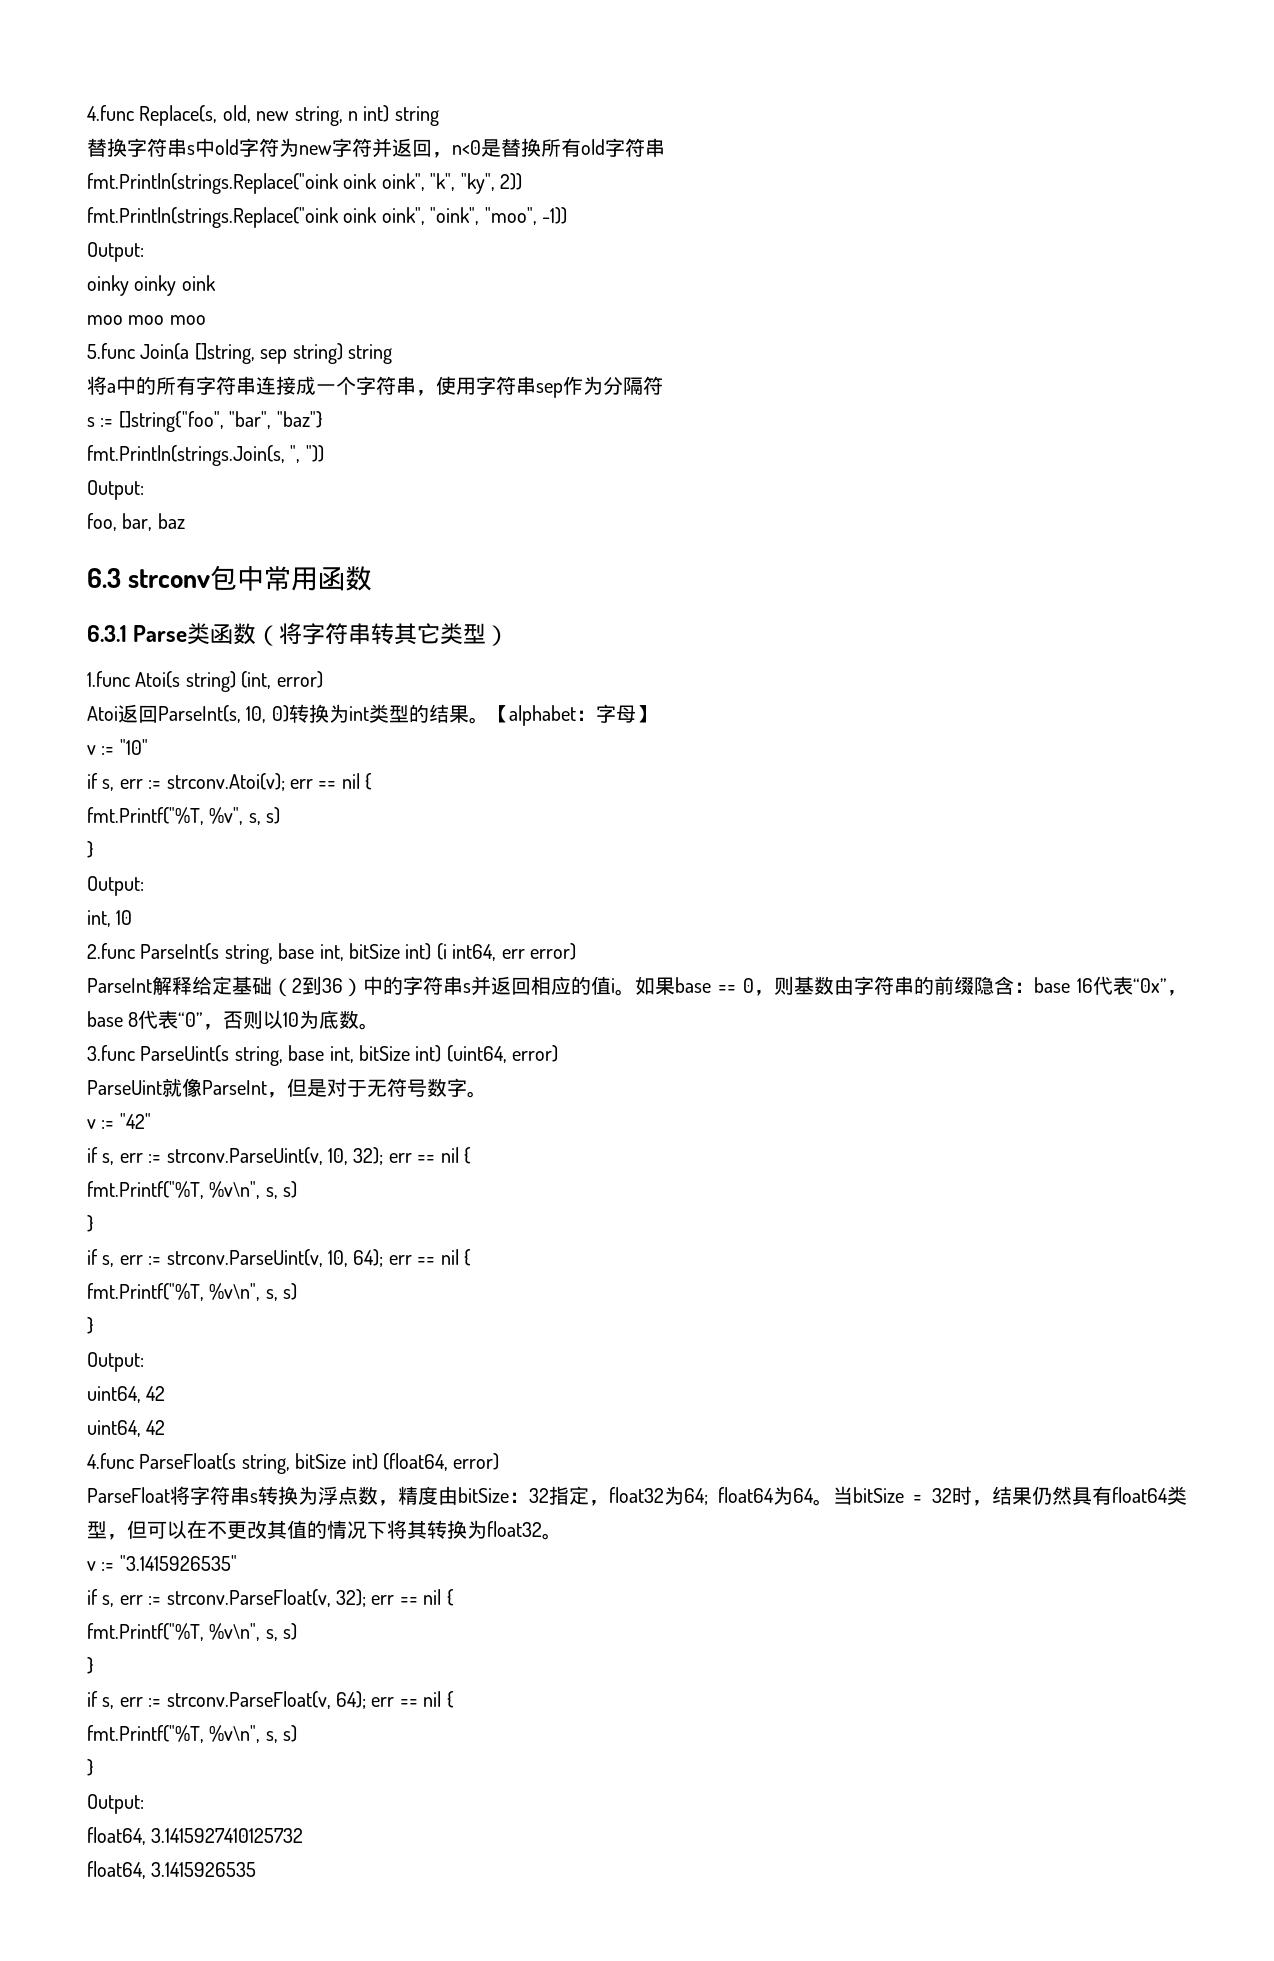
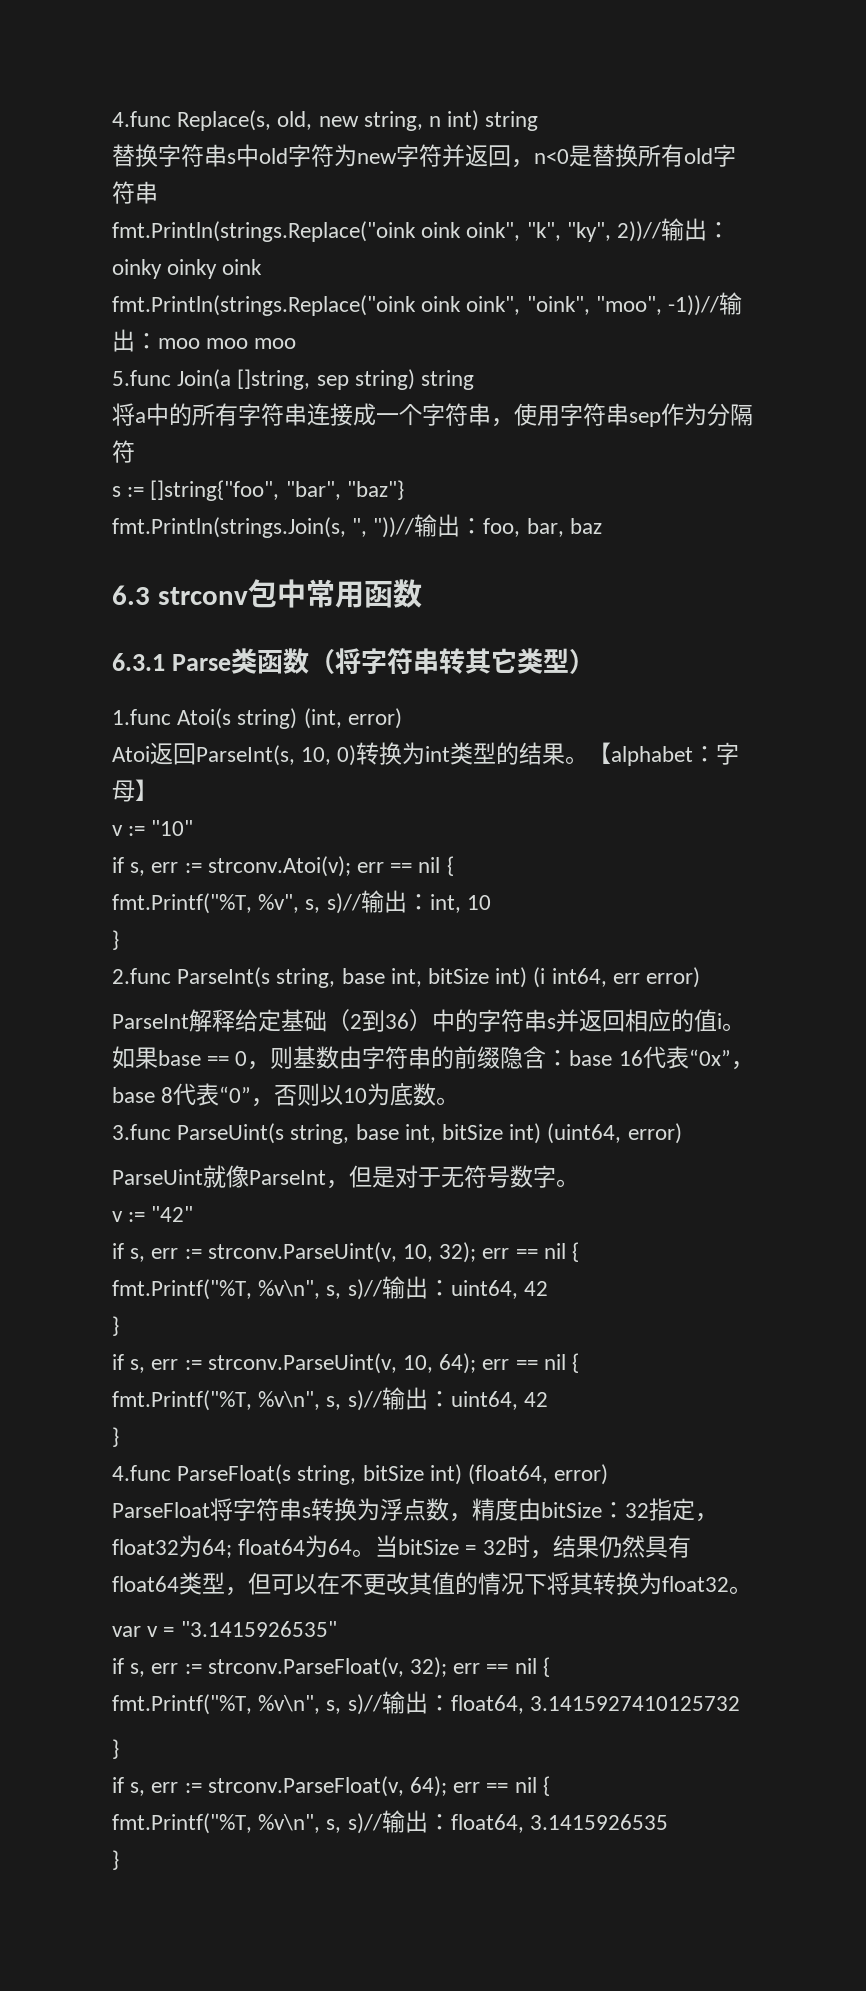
[499,173,522,190] 2)) -> [617,218,731,242] [112,259,263,279] 2))//输出：oinky oinky oink
[541,207,567,224] [87,242,144,262] [87,275,216,296] -1)) // Output: // oinky oinky oink // -> [668,292,743,316] [112,329,158,352] -1))//输出：
[305,445,324,462] [87,480,144,500] ")) // Output: // -> [373,514,484,538] "))//输出：
[266,807,281,824] [87,841,94,858] [87,876,144,896] [87,910,133,927] s) // } // Output: // int, 10 -> [326,890,491,914] [112,930,119,950] s)//输出：int, 10 // }
[283,1181,298,1198] s) -> [347,1276,548,1300] s)//输出：uint64, 42
[283,1283,298,1300] [87,1317,94,1334] [87,1352,144,1372] [87,1386,166,1403] [87,1420,166,1437] s) // } // Output: // uint64, 42 // uint64, 42 -> [347,1387,548,1411] [112,1427,119,1447] s)//输出：uint64, 42 // }
[87,1561,115,1571] v := -> [112,1626,175,1637] var v =
[283,1623,298,1640] s) -> [347,1691,740,1715] s)//输出：float64, 3.1415927410125732
[283,1725,298,1742] [87,1759,94,1776] [87,1794,144,1814] [87,1827,304,1845] [87,1861,257,1879] s) // } // Output: // float64, 3.1415927410125732 // float64, 3.1415926535 -> [347,1810,668,1834] [112,1850,119,1870] s)//输出：float64, 3.1415926535 // }

